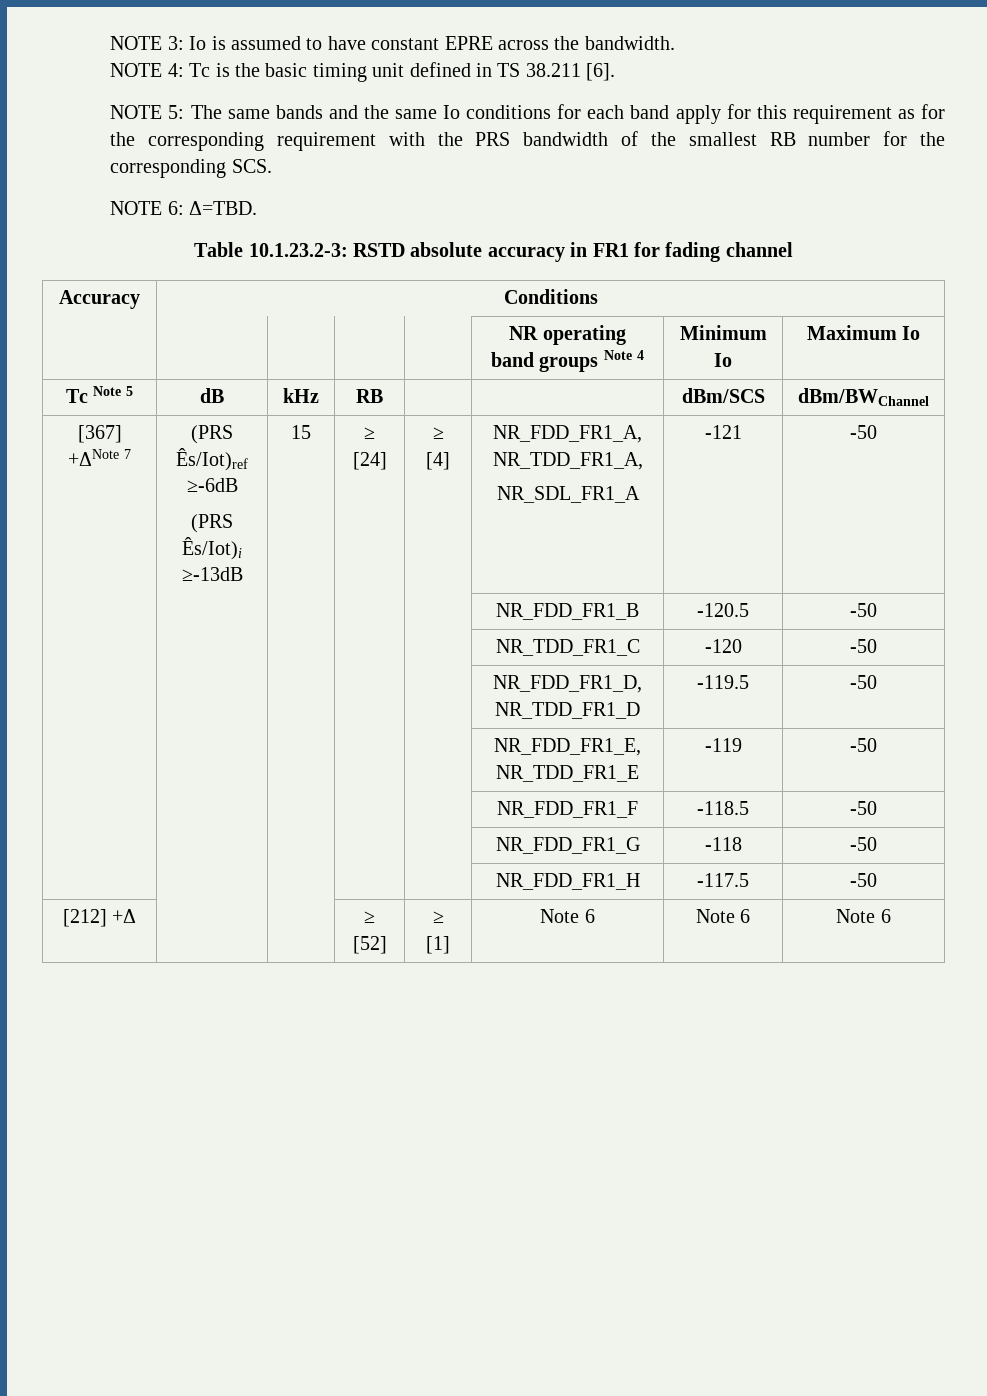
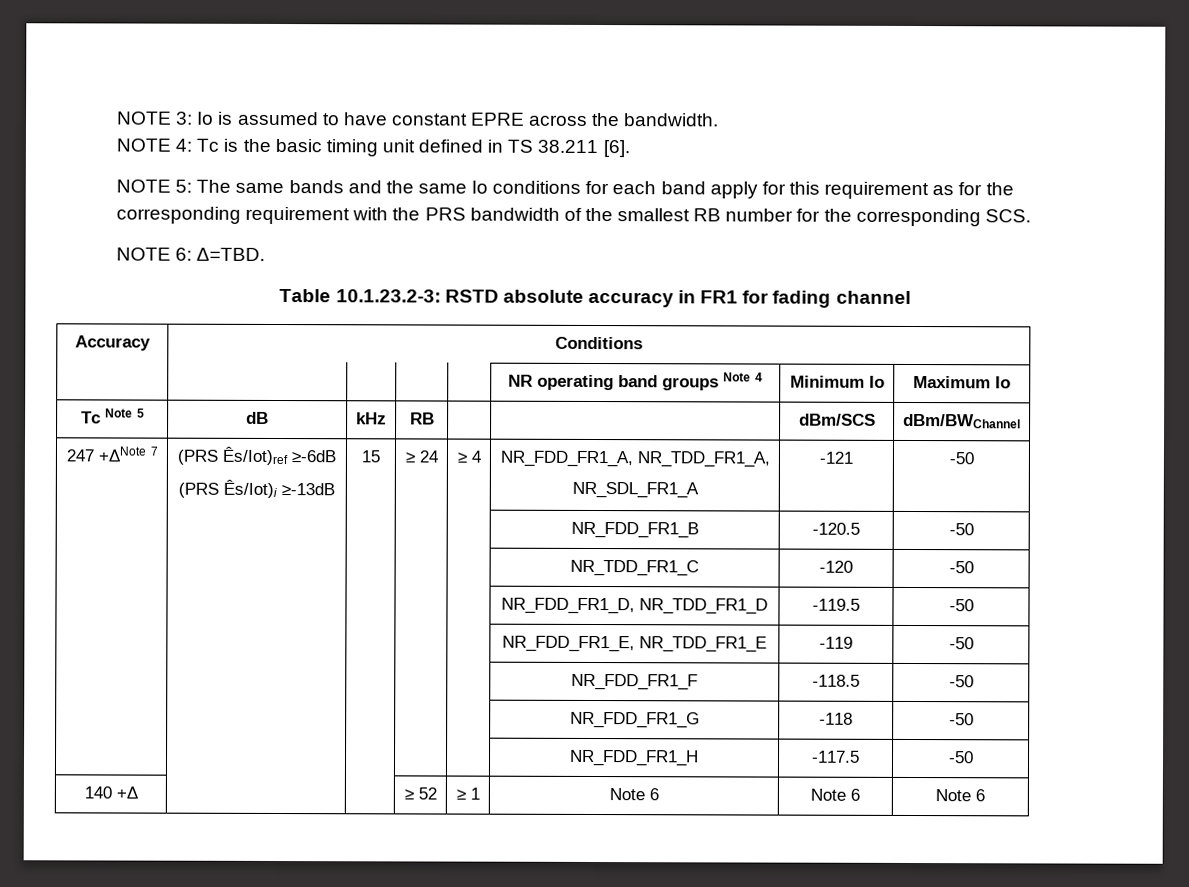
[77,425,122,443] [367] -> [65,449,94,462] 247
[352,452,387,470] [432,427,444,439] [426,452,450,470] [24] | ≥ [4] -> [418,450,438,463] [456,450,481,463] 24 | ≥ 4
[62,909,107,927] [212] -> [83,786,112,799] 140
[352,936,387,954] [432,911,444,923] [426,936,450,954] [52] | ≥ [1] -> [417,787,437,800] [455,787,480,800] 52 | ≥ 1

